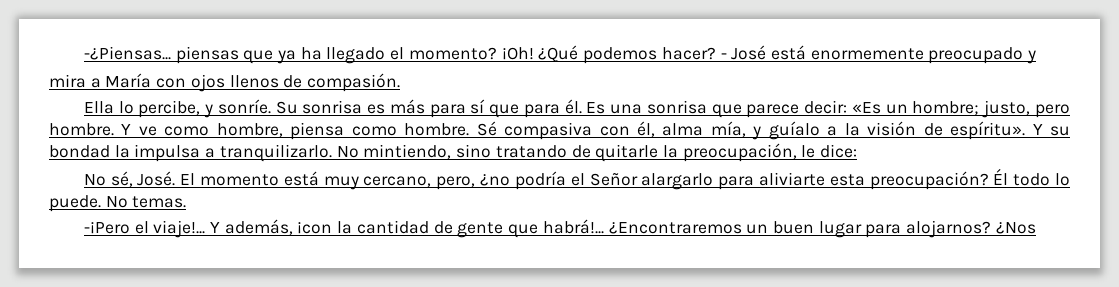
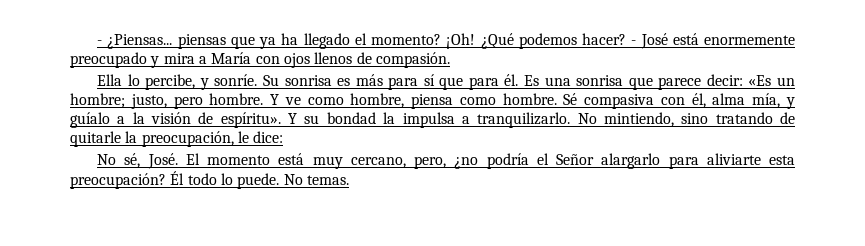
[83,46,171,60] -¿Piensas... -> [97,34,173,49] - ¿Piensas...
(1037, 57) // -> (160, 62) none
[83,219,1036,238] // -¡Pero el viaje!... Y además, ¡con la cantidad de gente que habrá!... ¿Encontraremos un buen lugar para alojarnos? ¿Nos -> (349, 180) none

